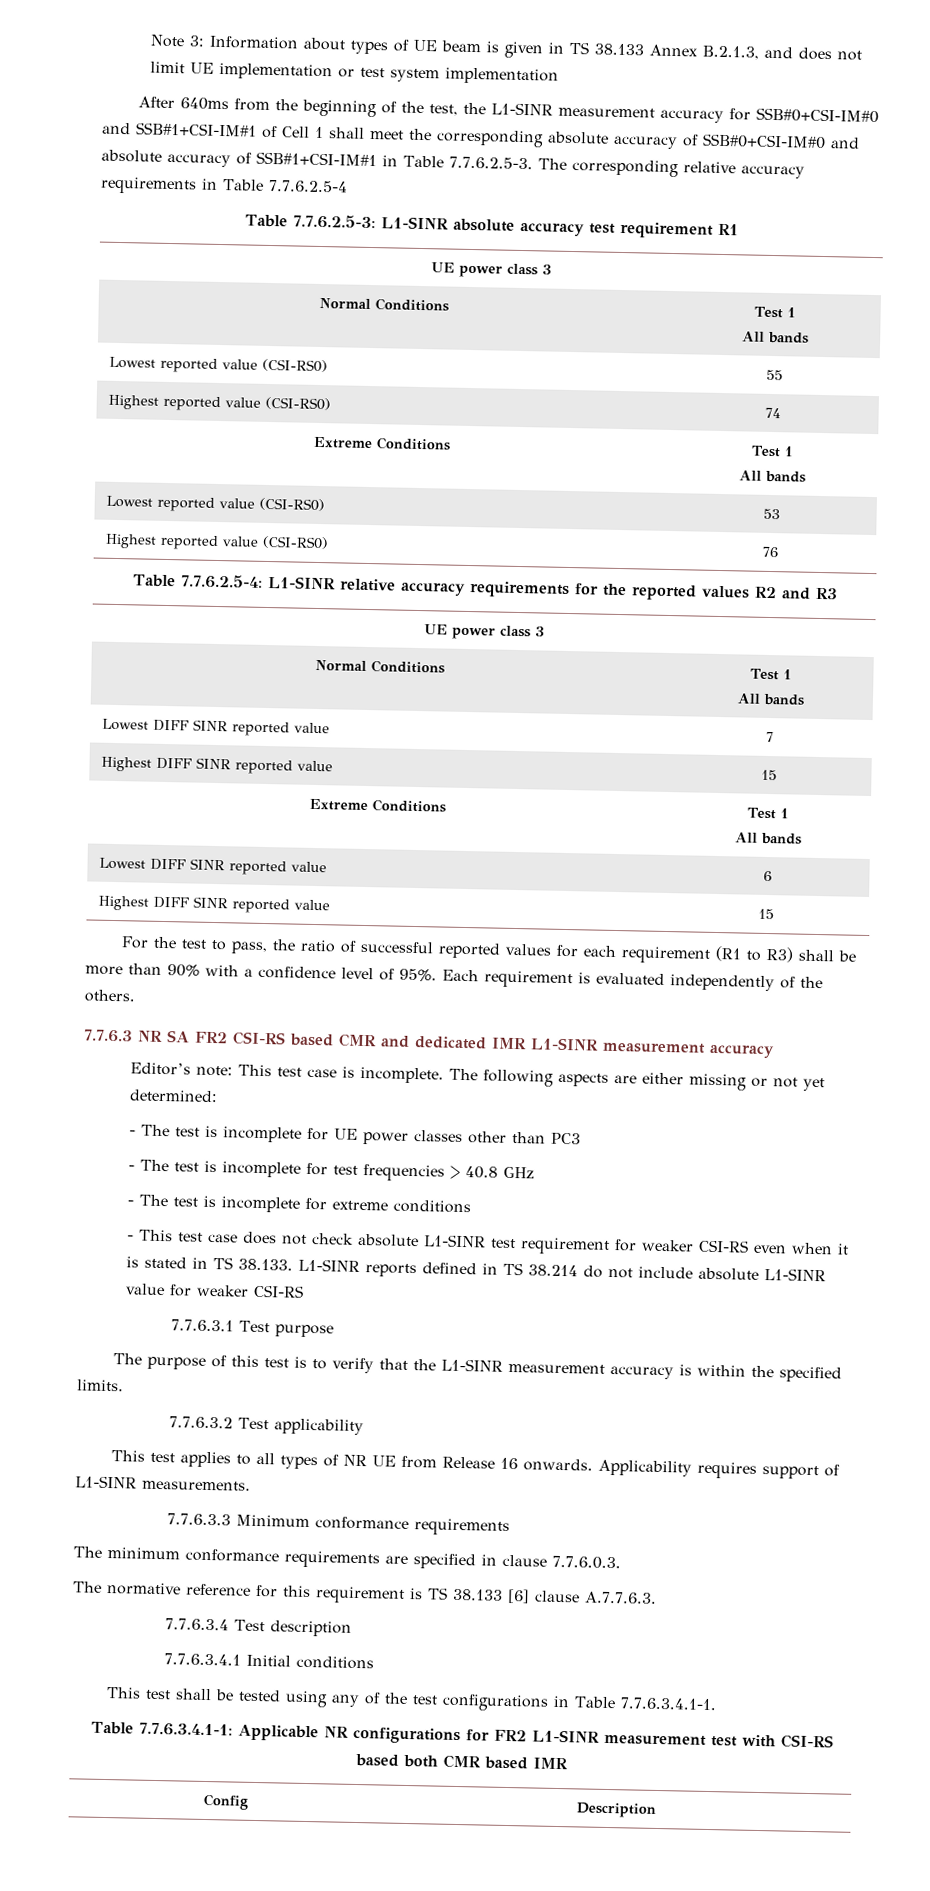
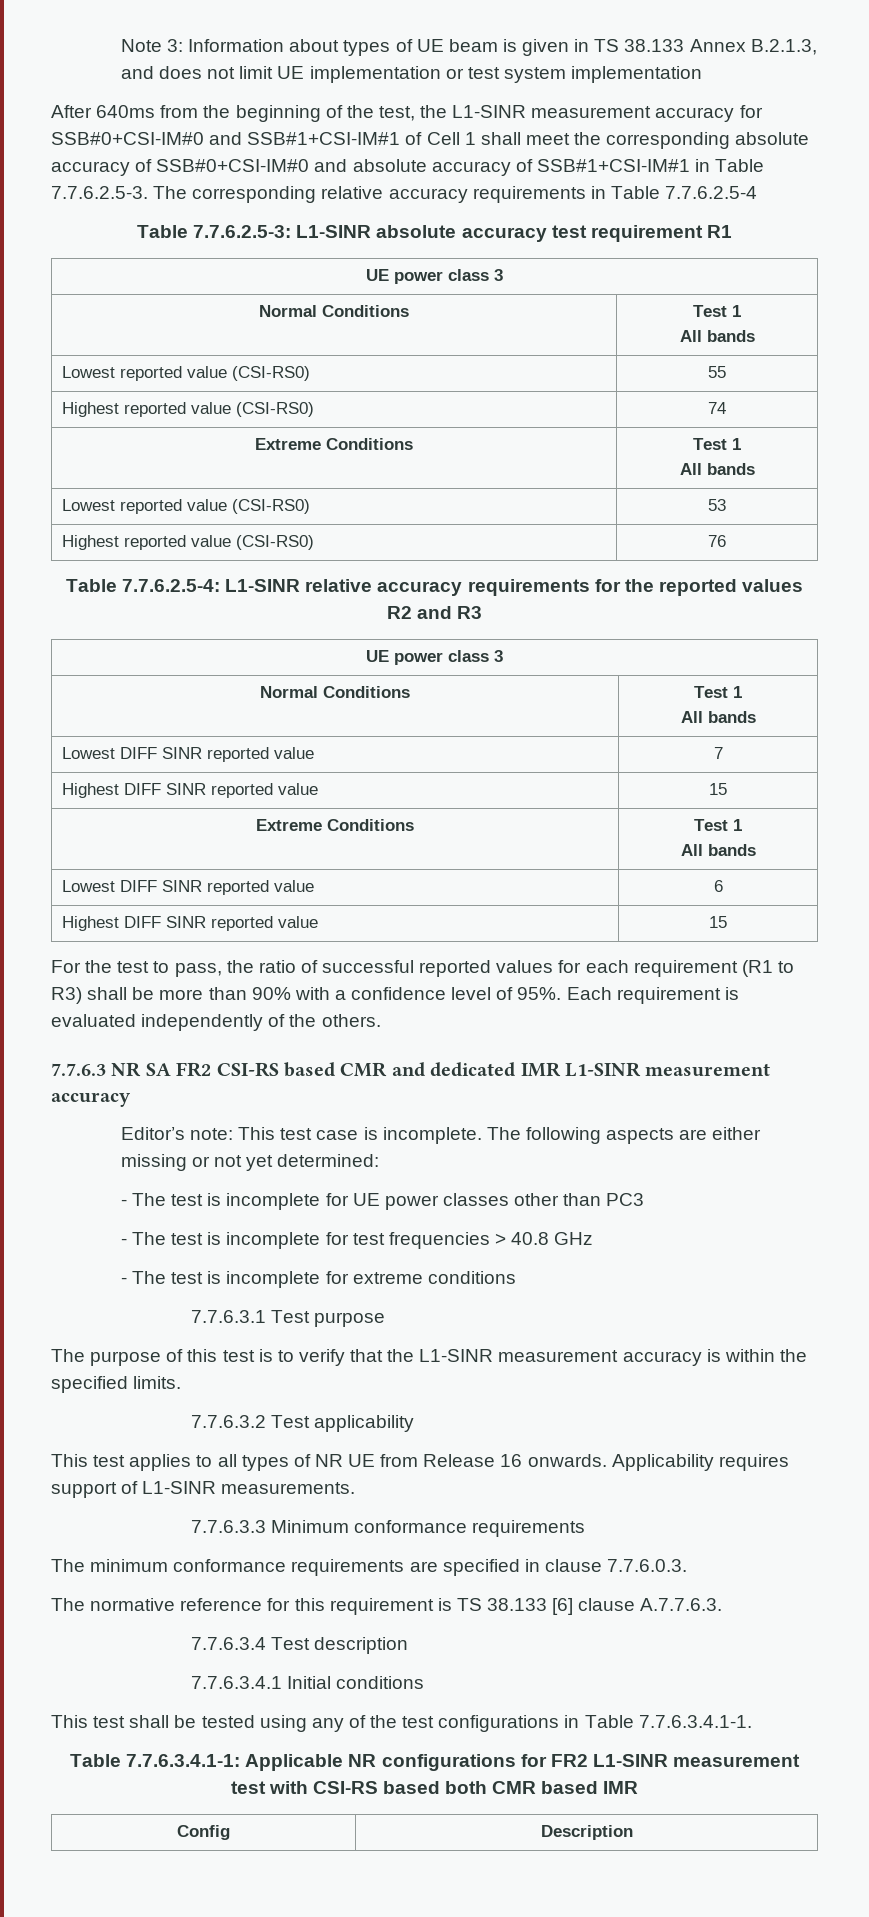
[126,1229,849,1255] [125,1256,826,1282] [124,1283,304,1298] // - This test case does not check absolute L1-SINR test requirement for weaker CSI-RS even when it is stated in TS 38.133. L1-SINR reports defined in TS 38.214 do not include absolute L1-SINR value for weaker CSI-RS -> (516, 1277) none

